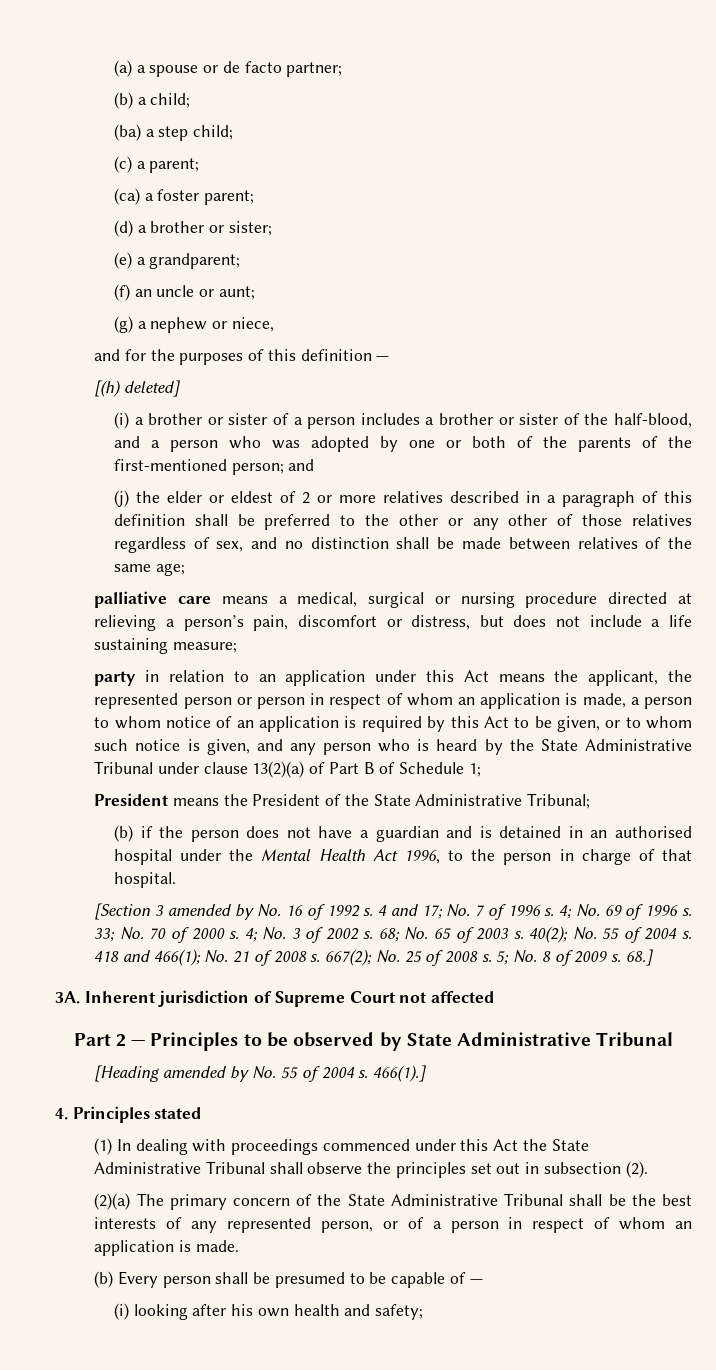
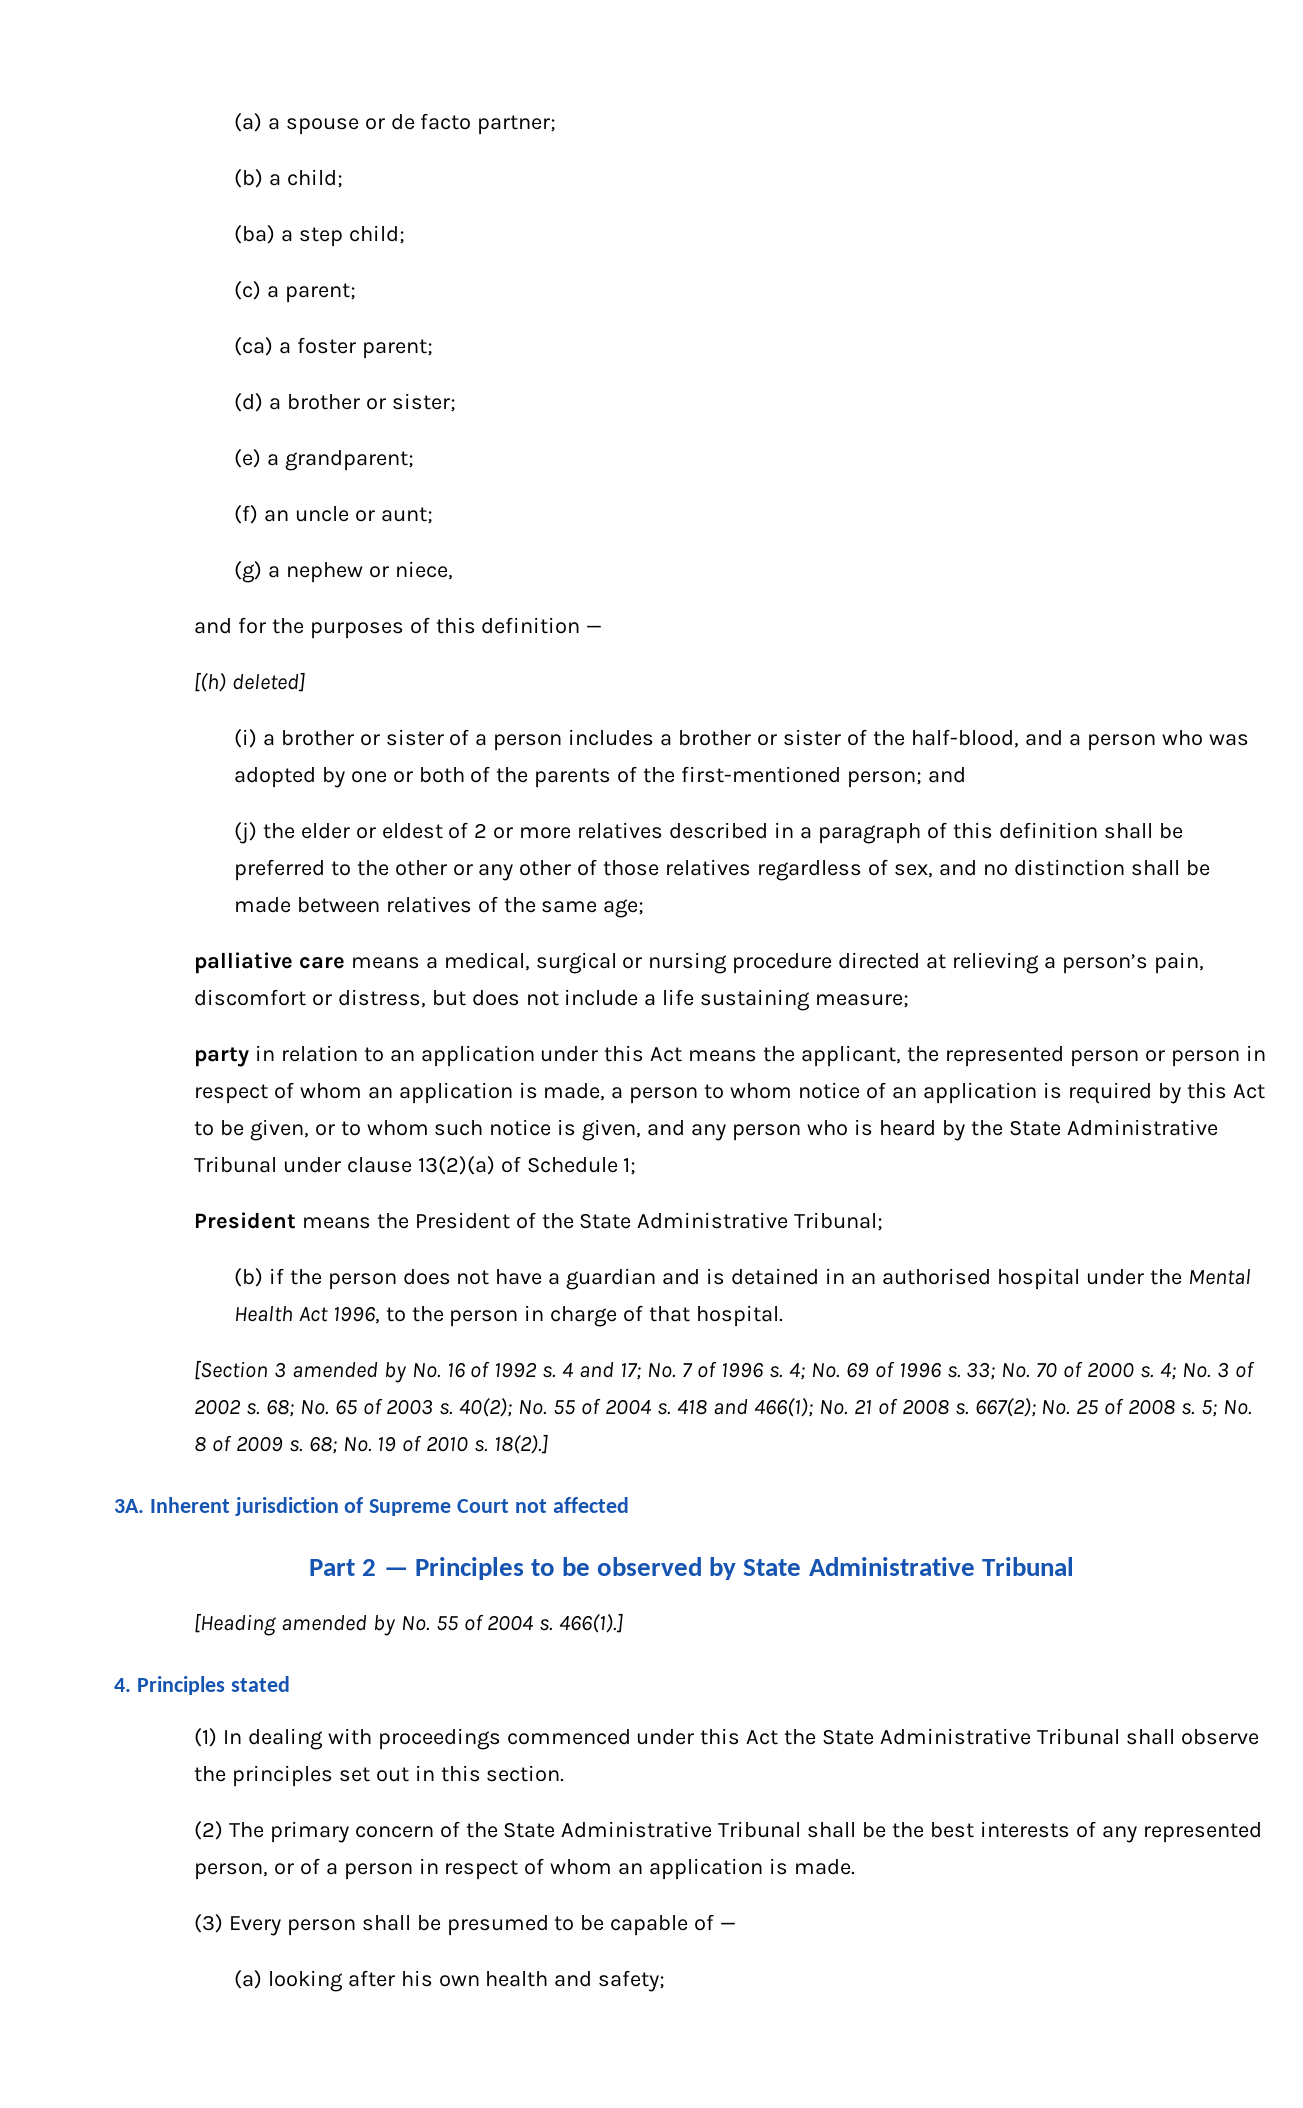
[328,762,396,774] Part B of -> (521, 1164) none
[625,949,653,966] 68.] -> [308,1434,549,1454] 68; No. 19 of 2010 s. 18(2).]
[543,1161,648,1178] [94,1193,131,1210] subsection (2). // (2)(a) -> [440,1765,565,1782] [193,1821,223,1840] this section. // (2)
[94,1271,114,1288] (b) -> [193,1914,223,1933] (3)
[113,1303,129,1320] (i) -> [233,1970,262,1989] (a)

